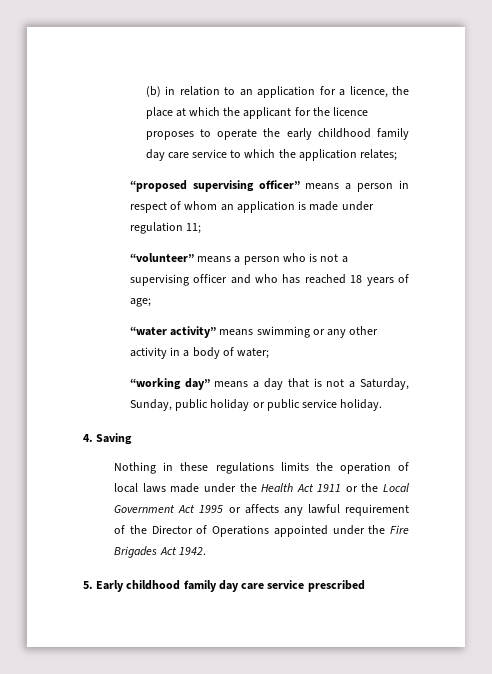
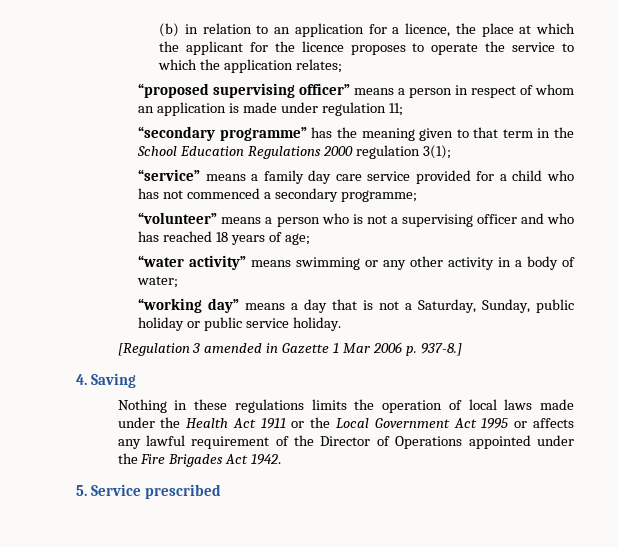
[286,128,409,140] [145,149,189,161] early childhood family day care -> (506, 46) none
(202, 228) none -> [138,126,575,141] [137,145,451,159] [138,169,574,184] [138,188,417,202] // “secondary programme” has the meaning given to that term in the School Education Regulations 2000 regulation 3(1); // “service” means a family day care service provided for a child who has not commenced a secondary programme;
(383, 405) none -> [117,342,462,356] // [Regulation 3 amended in Gazette 1 Mar 2006 p. 937-8.]
[96,580,305,592] Early childhood family day care service -> [90,484,141,496] Service

